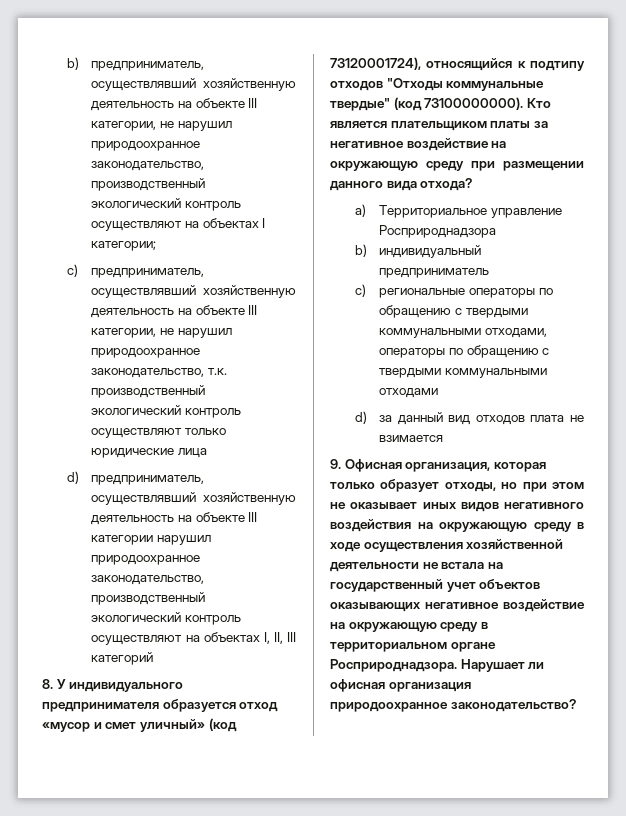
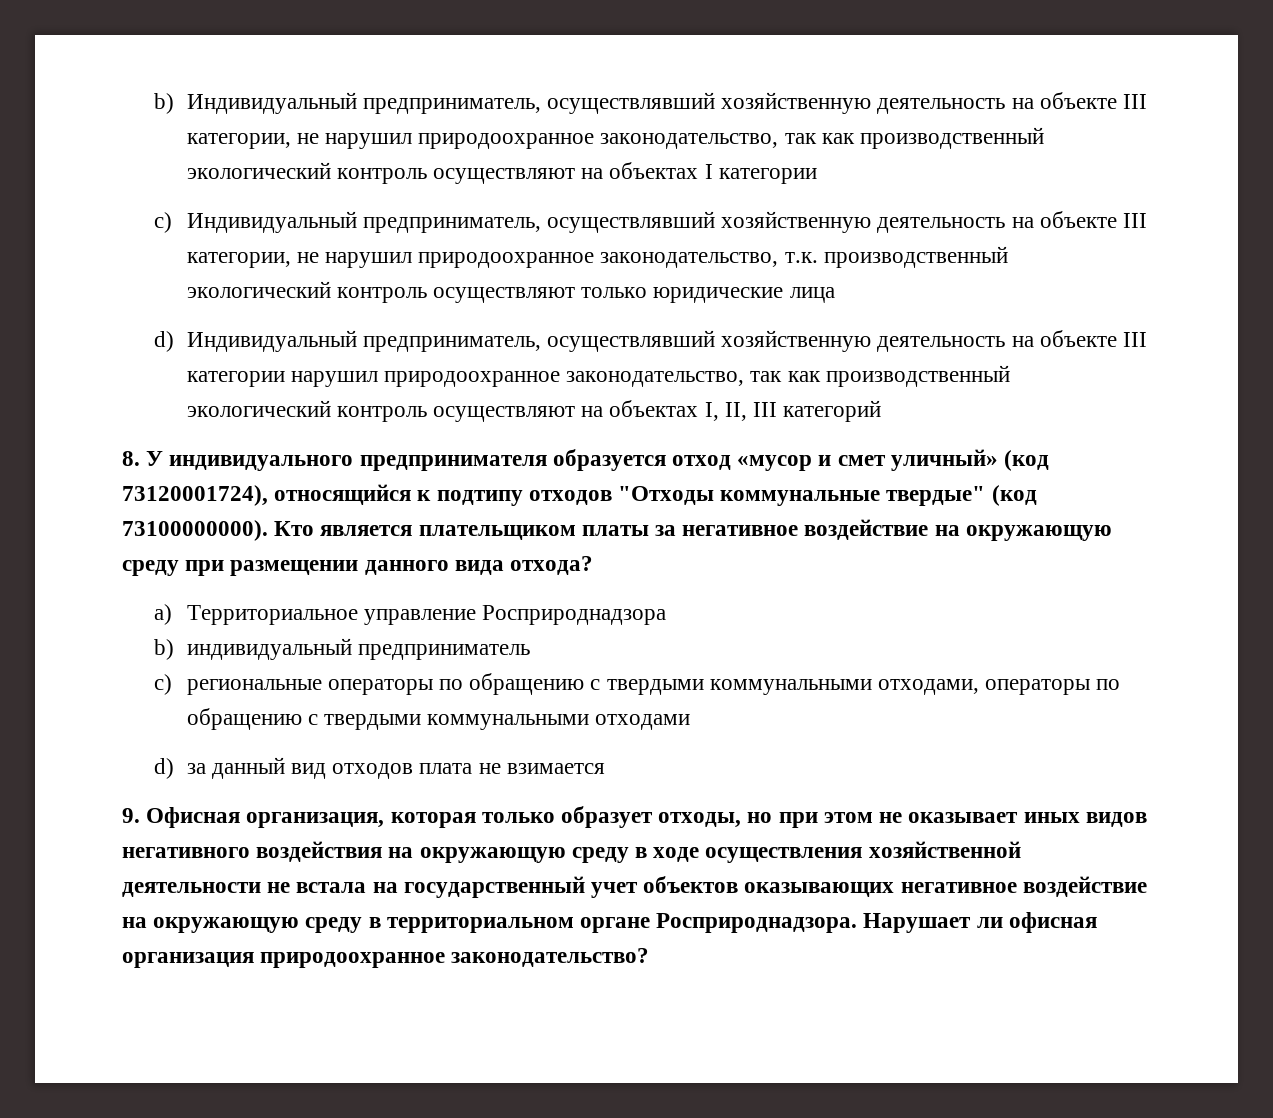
[66,57,79,70] b) -> [154,92,357,114] b) Индивидуальный
(205, 166) none -> [784,133,855,144] так как
[91,241,157,251] [66,264,78,277] категории; // c) -> [718,168,817,184] [154,211,357,233] категории // c) Индивидуальный
(79, 477) none -> [186,330,357,352] Индивидуальный
(205, 580) none -> [750,371,821,382] так как

